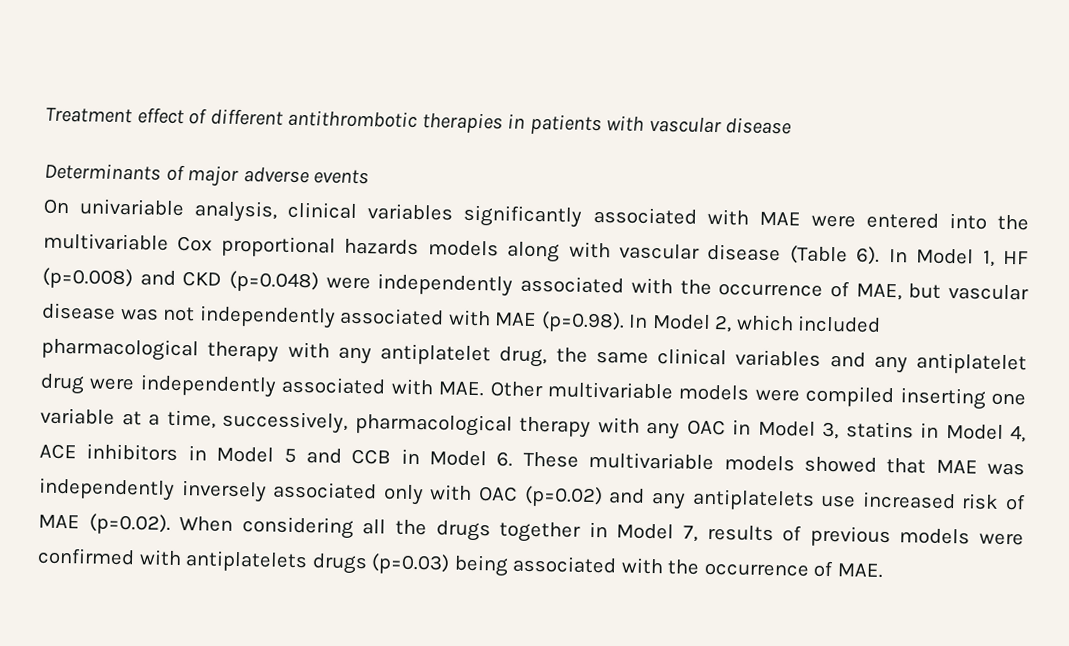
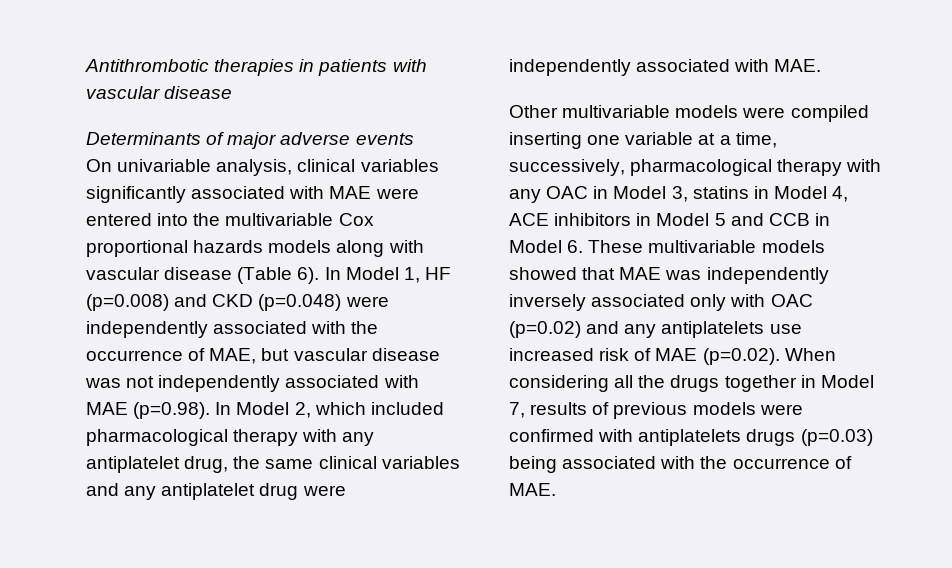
[45,107,419,129] Treatment effect of different antithrombotic -> [85,59,209,72] Antithrombotic
(485, 389) none -> (822, 65) //

